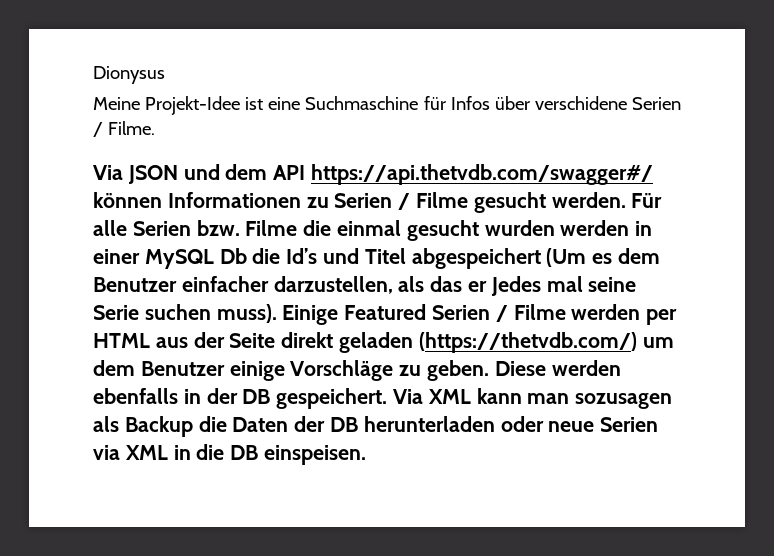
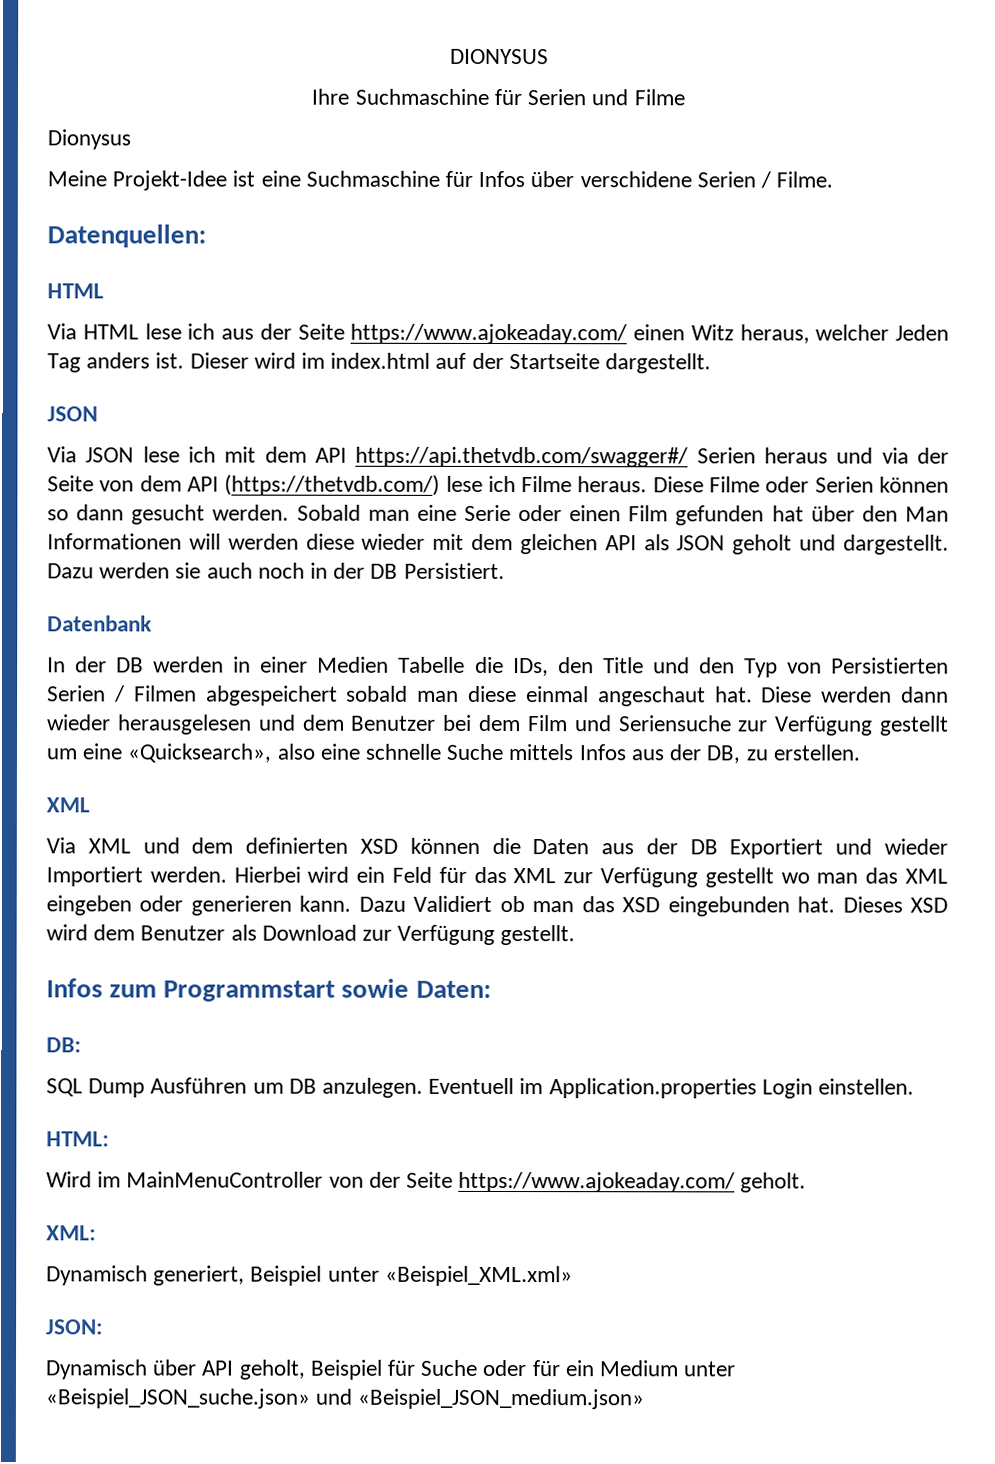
(93, 75) none -> [449,48,549,65] [311,88,686,106] DIONYSUS // Ihre Suchmaschine für Serien und Filme //
[93,164,654,185] [93,192,663,213] [93,220,653,241] [93,248,661,269] [93,276,637,296] [93,304,678,325] [93,332,674,353] [93,360,621,381] [93,388,673,409] [93,416,659,437] [93,444,367,465] Via JSON und dem API https://api.thetvdb.com/swagger#/ können Informationen zu Serien / Filme gesucht werden. Für alle Serien bzw. Filme die einmal gesucht wurden werden in einer MySQL Db die Id’s und Titel abgespeichert (Um es dem Benutzer einfacher darzustellen, als das er Jedes mal seine Serie suchen muss). Einige Featured Serien / Filme werden per HTML aus der Seite direkt geladen (https://thetvdb.com/) um dem Benutzer einige Vorschläge zu geben. Diese werden ebenfalls in der DB gespeichert. Via XML kann man sozusagen als Backup die Daten der DB herunterladen oder neue Serien via XML in die DB einspeisen. -> [47,224,206,248] [47,283,104,299] [47,323,949,345] [47,352,712,374] [47,406,98,422] [47,446,950,468] [47,474,949,496] [47,504,949,526] [47,533,949,555] [47,562,505,580] [47,615,152,632] [47,656,949,678] [47,685,950,707] [47,714,950,736] [46,743,860,764] [46,797,90,813] [46,837,949,859] [46,866,948,888] [46,895,948,917] [46,924,576,946] [46,978,491,1002] [46,1037,81,1053] [46,1077,915,1099] [46,1131,109,1147] [46,1171,807,1193] [46,1225,96,1241] [46,1265,573,1287] [46,1319,103,1335] [45,1359,737,1380] [45,1388,645,1410] Datenquellen: // HTML // Via HTML lese ich aus der Seite https://www.ajokeaday.com/ einen Witz heraus, welcher Jeden Tag anders ist. Dieser wird im index.html auf der Startseite dargestellt. // JSON // Via JSON lese ich mit dem API https://api.thetvdb.com/swagger#/ Serien heraus und via der Seite von dem API (https://thetvdb.com/) lese ich Filme heraus. Diese Filme oder Serien können so dann gesucht werden. Sobald man eine Serie oder einen Film gefunden hat über den Man Informationen will werden diese wieder mit dem gleichen API als JSON geholt und dargestellt. Dazu werden sie auch noch in der DB Persistiert. // Datenbank // In der DB werden in einer Medien Tabelle die IDs, den Title und den Typ von Persistierten Serien / Filmen abgespeichert sobald man diese einmal angeschaut hat. Diese werden dann wieder herausgelesen und dem Benutzer bei dem Film und Seriensuche zur Verfügung gestellt um eine «Quicksearch», also eine schnelle Suche mittels Infos aus der DB, zu erstellen. // XML // Via XML und dem definierten XSD können die Daten aus der DB Exportiert und wieder Importiert werden. Hierbei wird ein Feld für das XML zur Verfügung gestellt wo man das XML eingeben oder generieren kann. Dazu Validiert ob man das XSD eingebunden hat. Dieses XSD wird dem Benutzer als Download zur Verfügung gestellt. // Infos zum Programmstart sowie Daten: // DB: // SQL Dump Ausführen um DB anzulegen. Eventuell im Application.properties Login einstellen. // HTML: // Wird im MainMenuController von der Seite https://www.ajokeaday.com/ geholt. // XML: // Dynamisch generiert, Beispiel unter «Beispiel_XML.xml» // JSON: // Dynamisch über API geholt, Beispiel für Suche oder für ein Medium unter «Beispiel_JSON_suche.json» und «Beispiel_JSON_medium.json»

